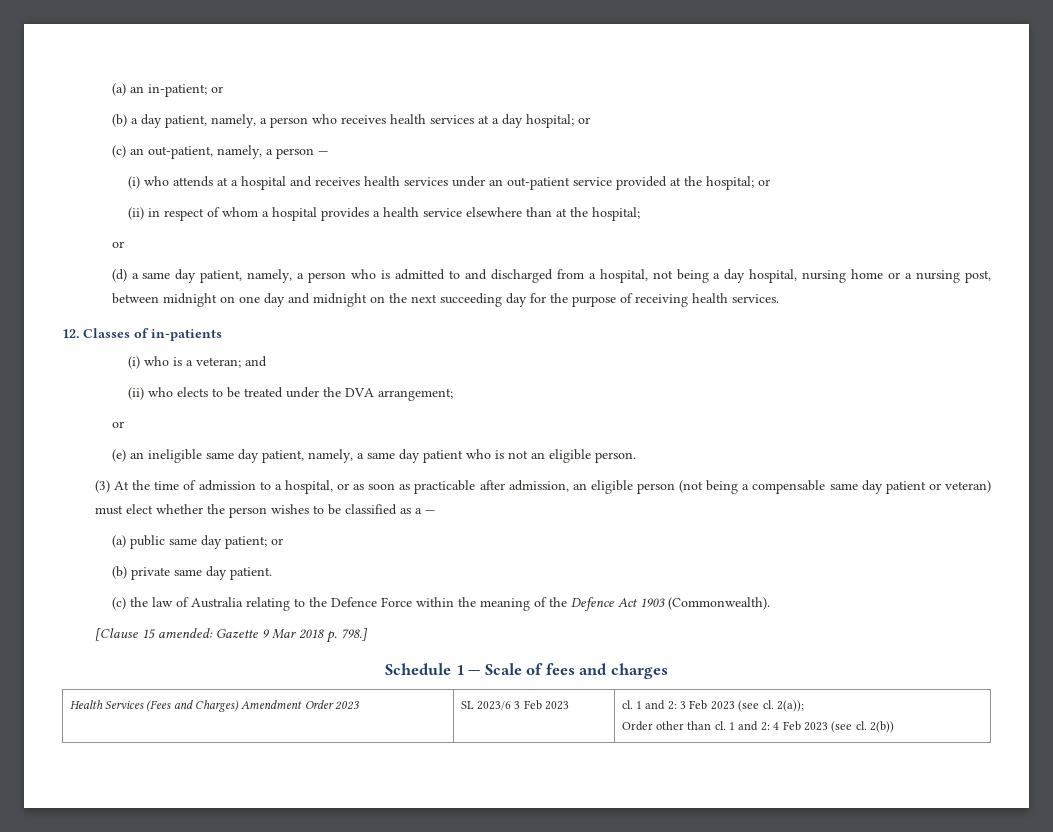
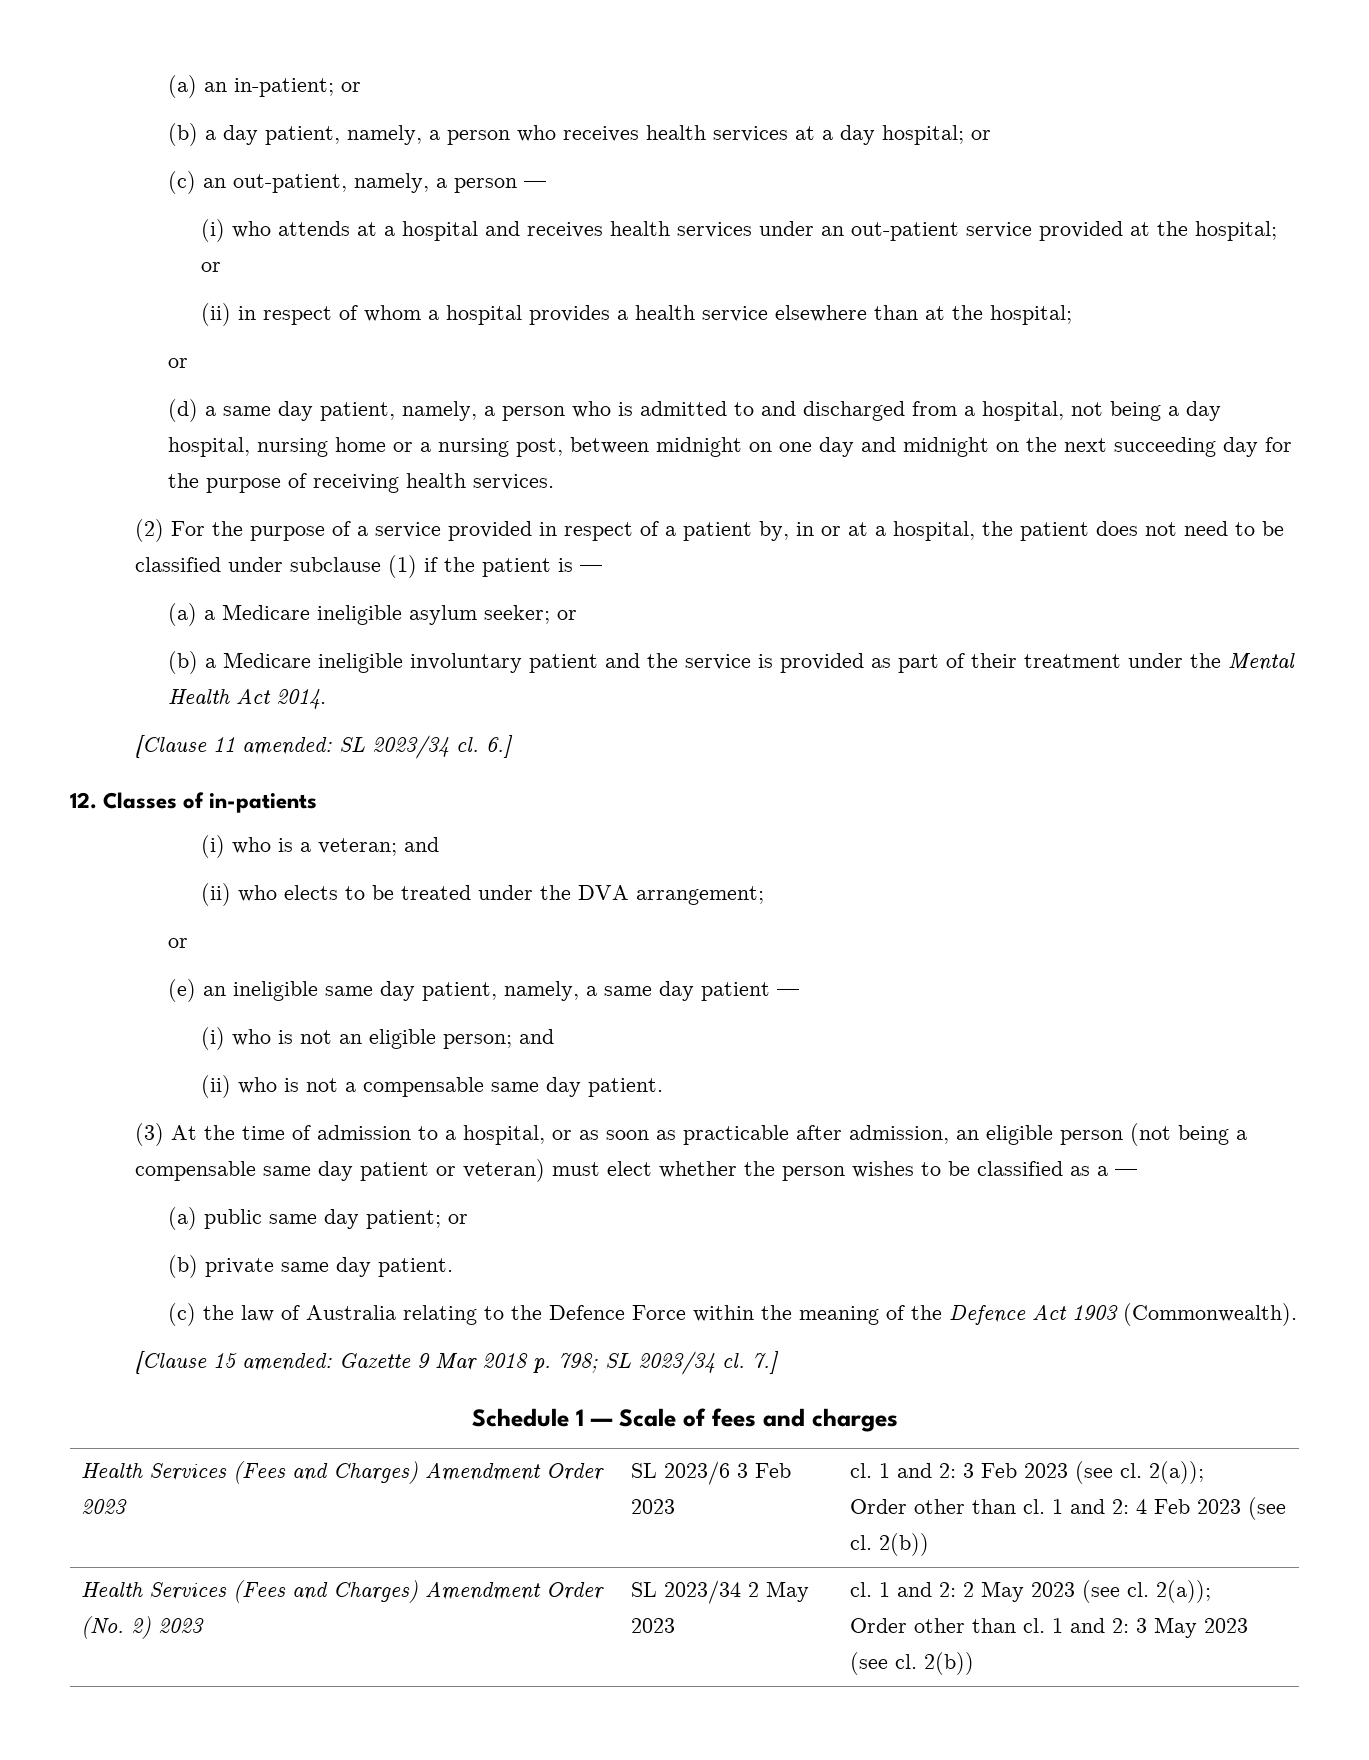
(779, 298) none -> [135,519,1285,542] [135,555,603,578] [168,603,578,626] [168,651,1296,674] [168,688,327,709] [135,735,514,759] // (2) For the purpose of a service provided in respect of a patient by, in or at a hospital, the patient does not need to be classified under subclause (1) if the patient is — // (a) a Medicare ineligible asylum seeker; or // (b) a Medicare ineligible involuntary patient and the service is provided as part of their treatment under the Mental Health Act 2014. // [Clause 11 amended: SL 2023/34 cl. 6.]
(463, 456) none -> [777,989,800,996] [200,1027,225,1050] — // (i)
[594,452,636,463] person. -> [442,1029,554,1049] [200,1075,663,1098] person; and // (ii) who is not a compensable same day patient.
[341,628,369,641] 798.] -> [558,1351,780,1375] 798; SL 2023/34 cl. 7.]
(895, 727) none -> [81,1580,605,1603] [81,1616,205,1639] [631,1580,810,1604] [631,1618,676,1633] [850,1580,1212,1603] [850,1617,1249,1638] [850,1652,975,1675] // Health Services (Fees and Charges) Amendment Order (No. 2) 2023 | SL 2023/34 2 May 2023 | cl. 1 and 2: 2 May 2023 (see cl. 2(a)); // Order other than cl. 1 and 2: 3 May 2023 (see cl. 2(b))

